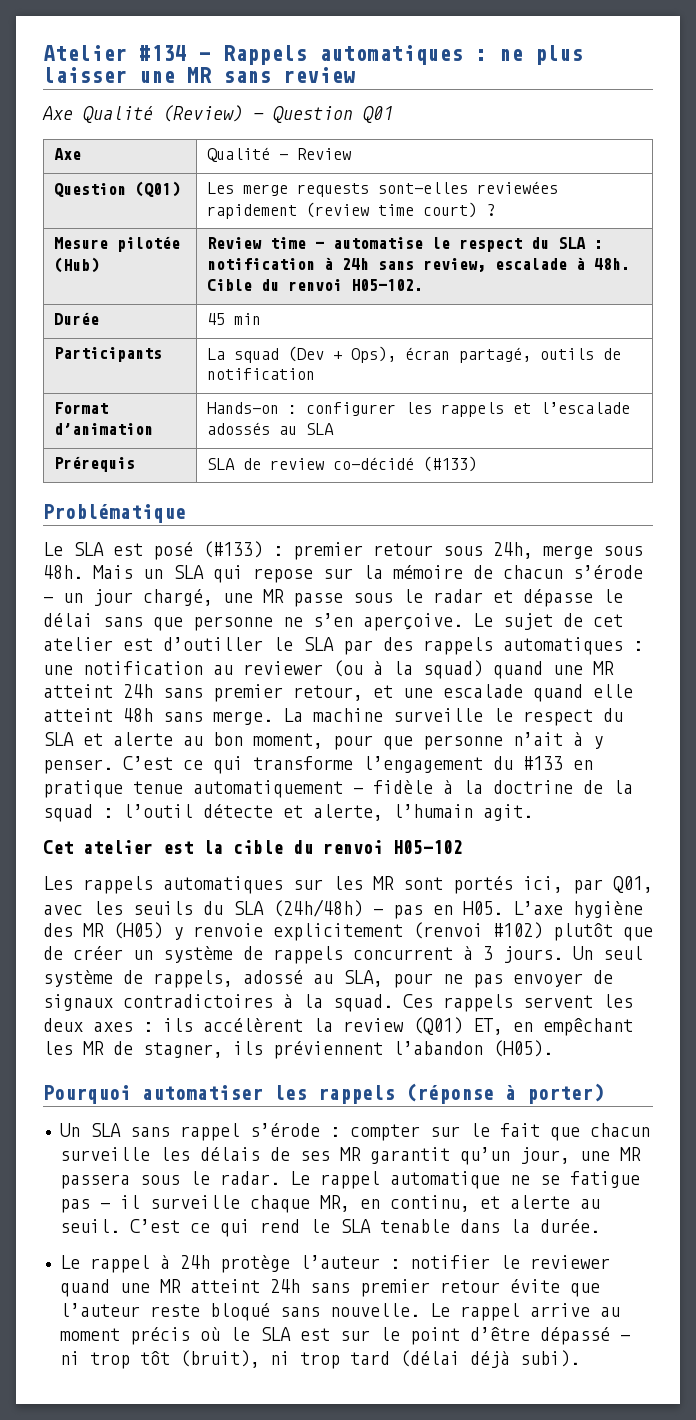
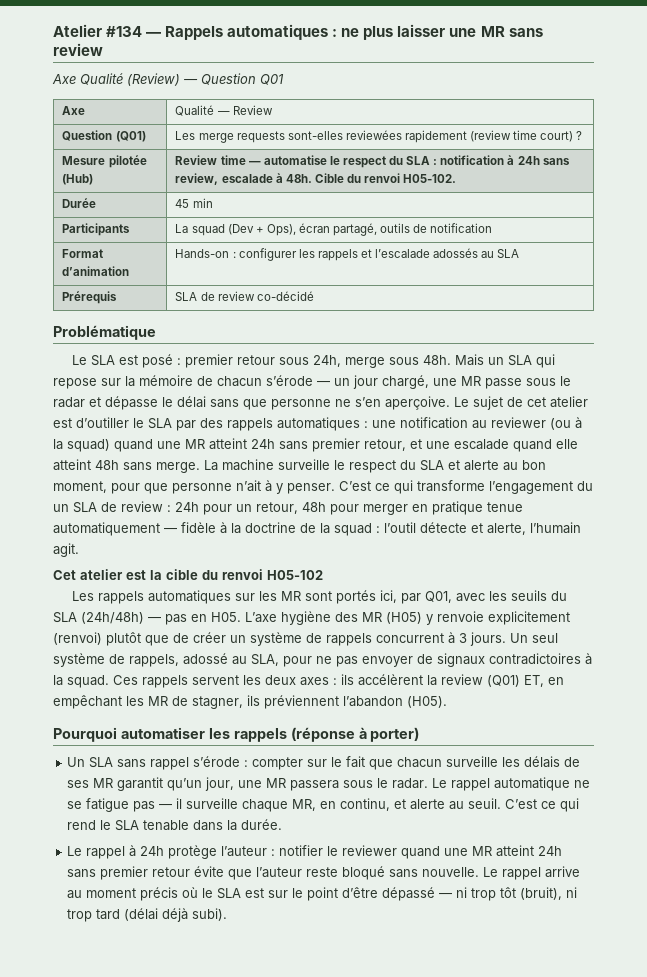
[423,456,478,472] (#133) -> (314, 296) none
[203,541,263,558] (#133) -> (173, 361) none
[523,756,563,770] #133 -> [53,501,408,515] un SLA de review : 24h pour un retour, 48h pour merger
[413,922,543,939] (renvoi #102) -> [53,632,102,645] (renvoi)

